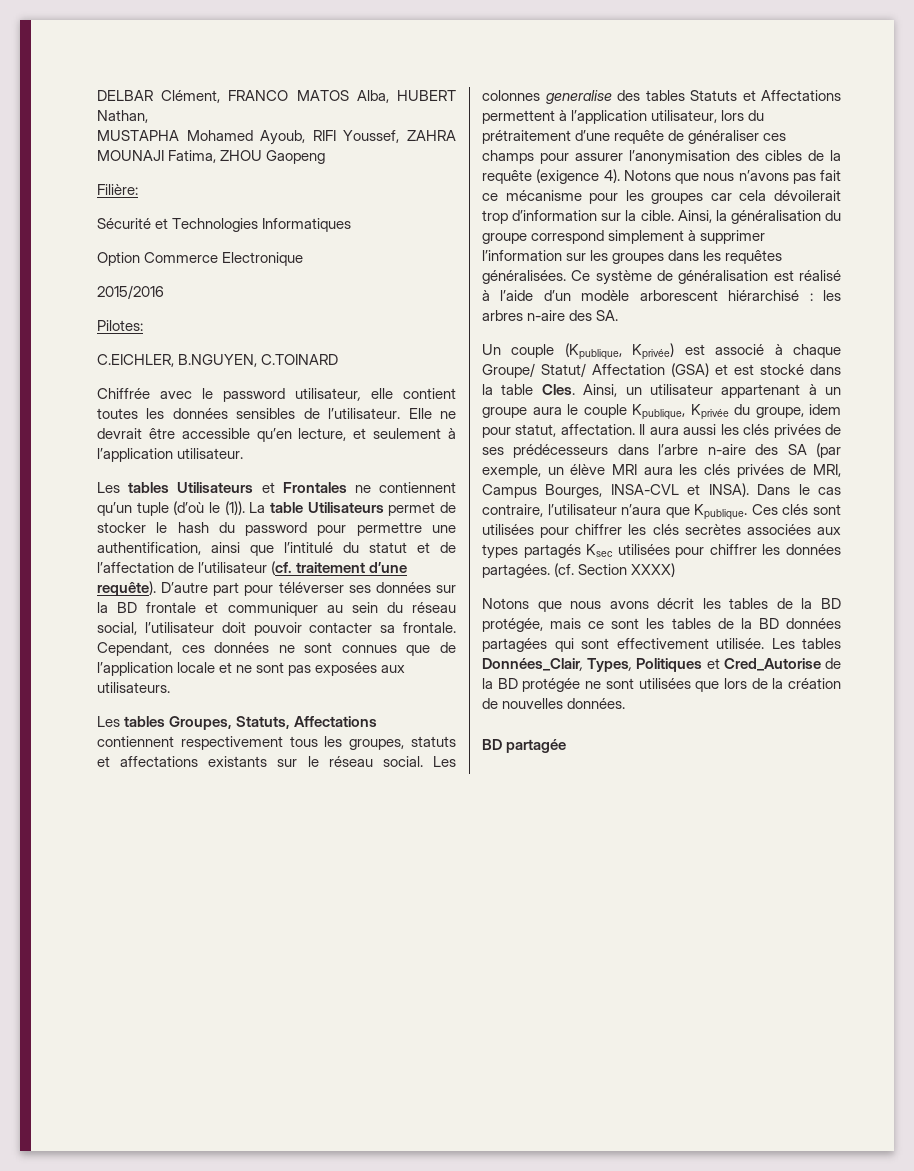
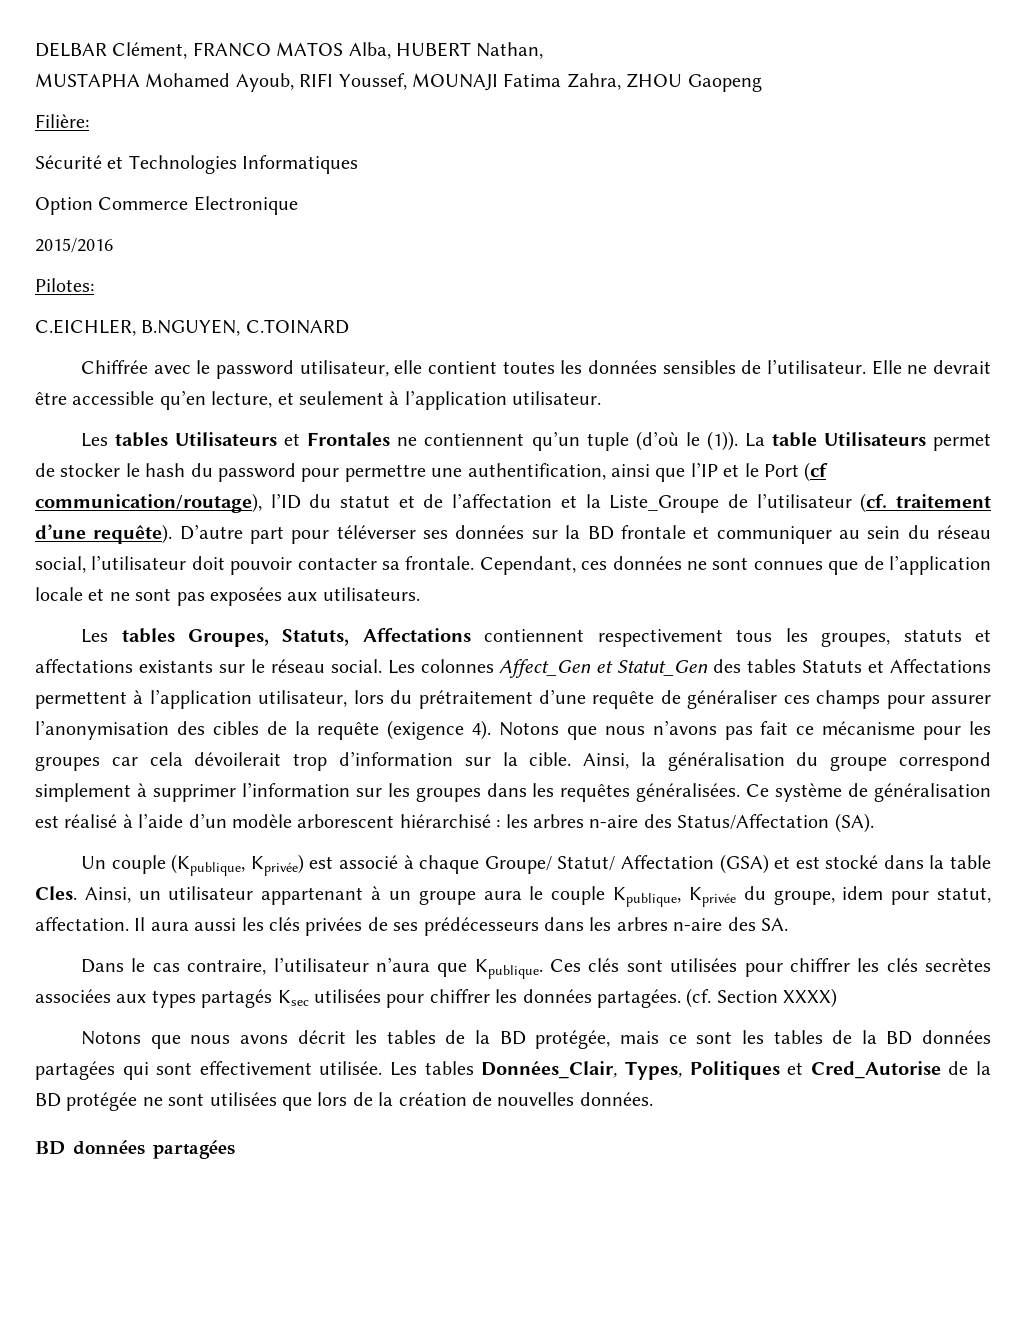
[407,130,456,141] [97,150,217,163] ZAHRA MOUNAJI Fatima, -> [411,73,621,91] MOUNAJI Fatima Zahra,
[284,542,333,553] l’intitulé -> [690,462,829,482] [35,493,301,513] l’IP et le Port (cf communication/routage), l’ID
(174, 567) none -> [560,494,720,513] et la Liste_Groupe
[545,90,612,104] generalise -> [499,659,709,678] Affect_Gen et Statut_Gen
[596,310,619,321] SA. -> [677,813,874,833] Status/Affectation (SA).
[658,443,842,458] [482,464,841,478] [482,483,749,498] l’arbre n-aire des SA (par exemple, un élève MRI aura les clés privées de MRI, Campus Bourges, INSA-CVL et INSA). -> [589,917,788,931] les arbres n-aire des SA. //
[506,739,567,753] partagée -> [73,1140,235,1159] données partagées

